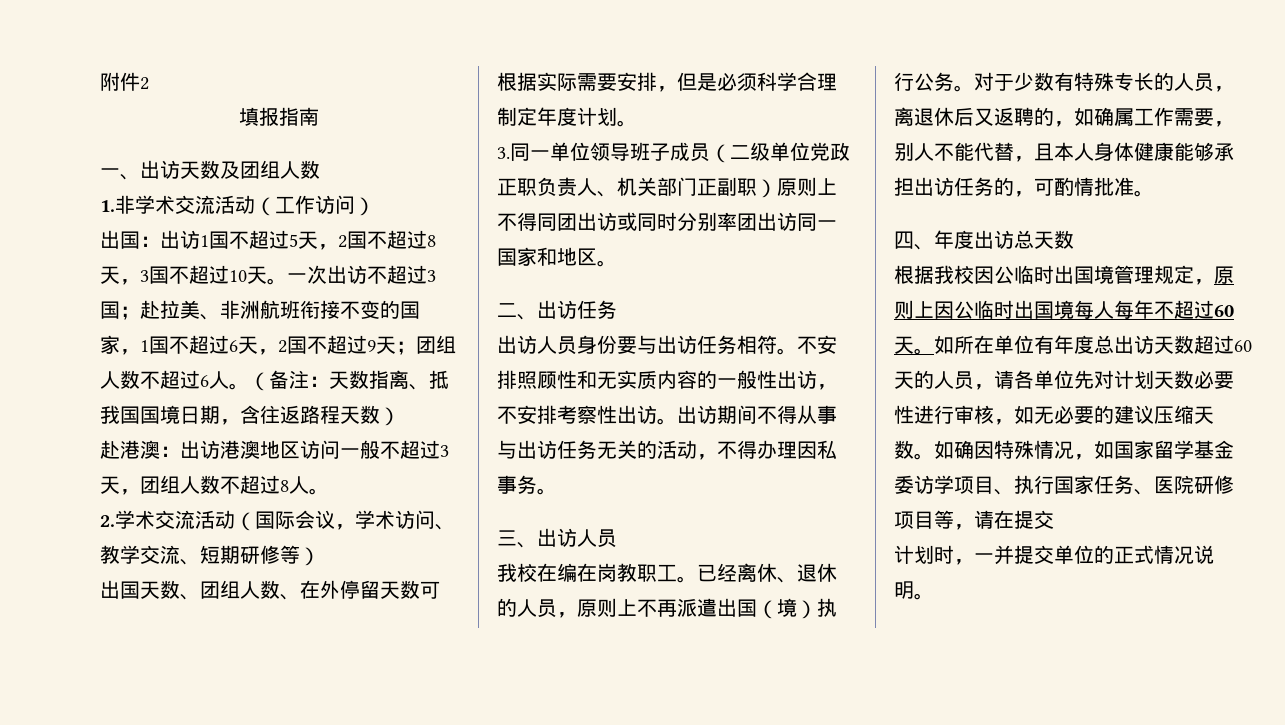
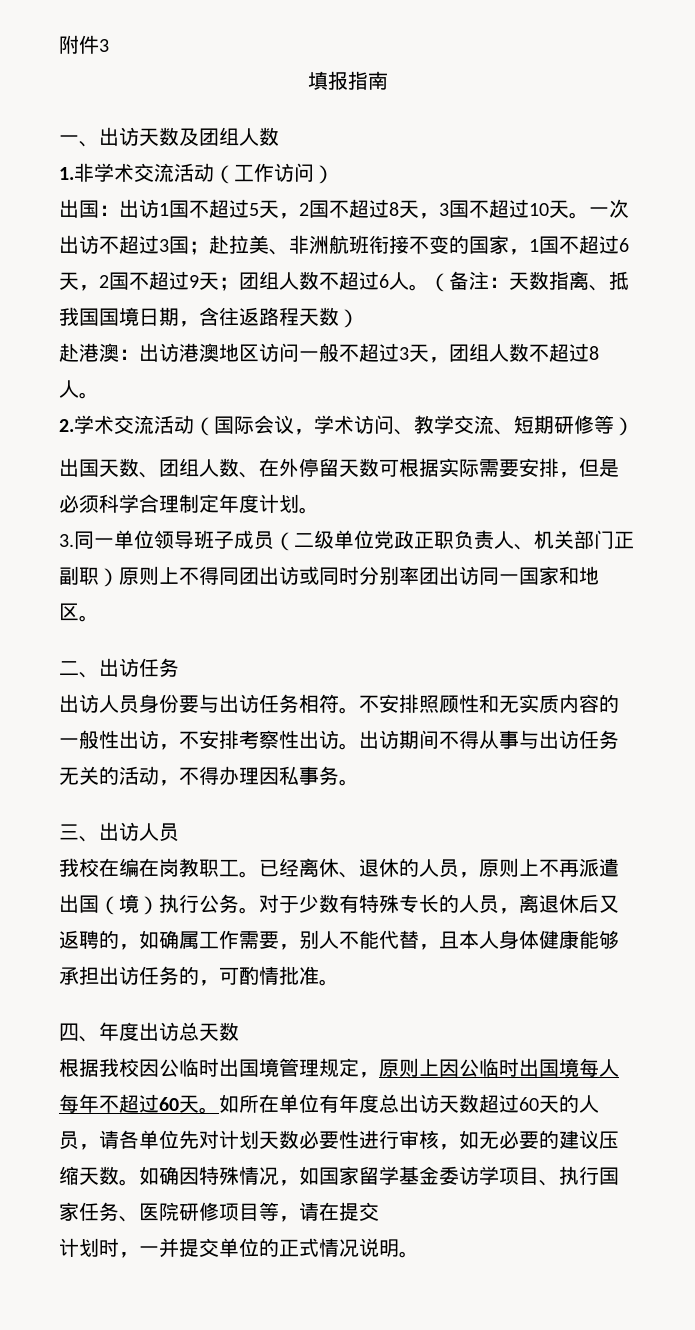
[140,77,149,90] 2 -> [99,39,109,52] 3

